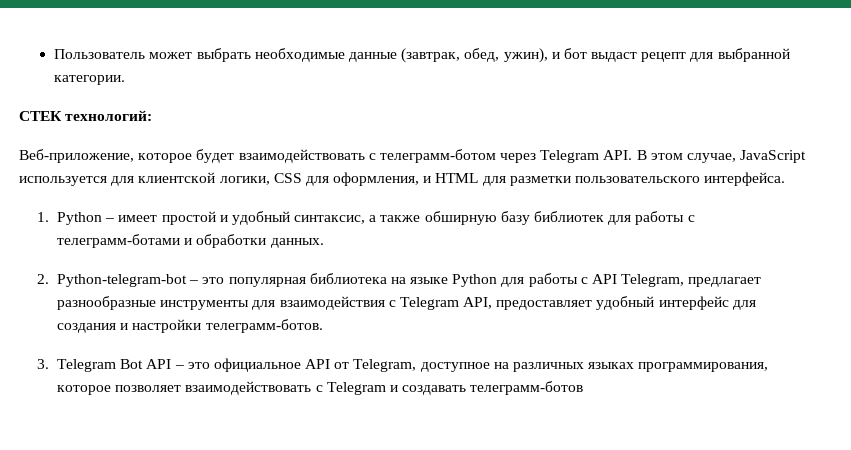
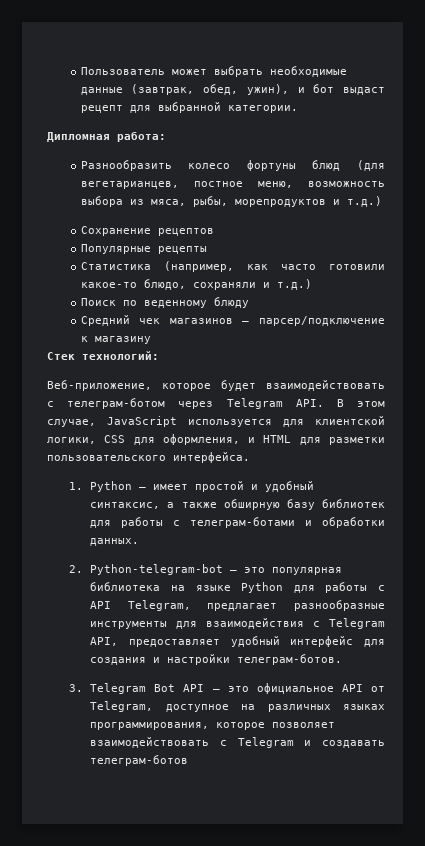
[19,111,62,121] СТЕК -> [47,131,166,142] [80,160,385,171] [80,181,385,189] [80,196,382,207] [80,226,214,236] [80,244,207,254] [80,261,385,272] [80,279,312,290] [80,297,249,308] [80,315,385,326] [80,336,151,344] [47,352,75,360] Дипломная работа: // Разнообразить колесо фортуны блюд (для вегетарианцев, постное меню, возможность выбора из мяса, рыбы, морепродуктов и т.д.) // Сохранение рецептов // Популярные рецепты // Статистика (например, как часто готовили какое-то блюдо, сохраняли и т.д.) // Поиск по веденному блюду // Средний чек магазинов – парсер/подключение к магазину // Стек
[379,149,496,163] телеграмм-ботом -> [67,398,166,409] телеграм-ботом
[56,234,180,248] телеграмм-ботами -> [190,517,296,528] телеграм-ботами
[205,319,323,333] телеграмм-ботов. -> [237,654,343,665] телеграм-ботов.
[470,381,584,395] телеграмм-ботов -> [90,755,189,766] телеграм-ботов

